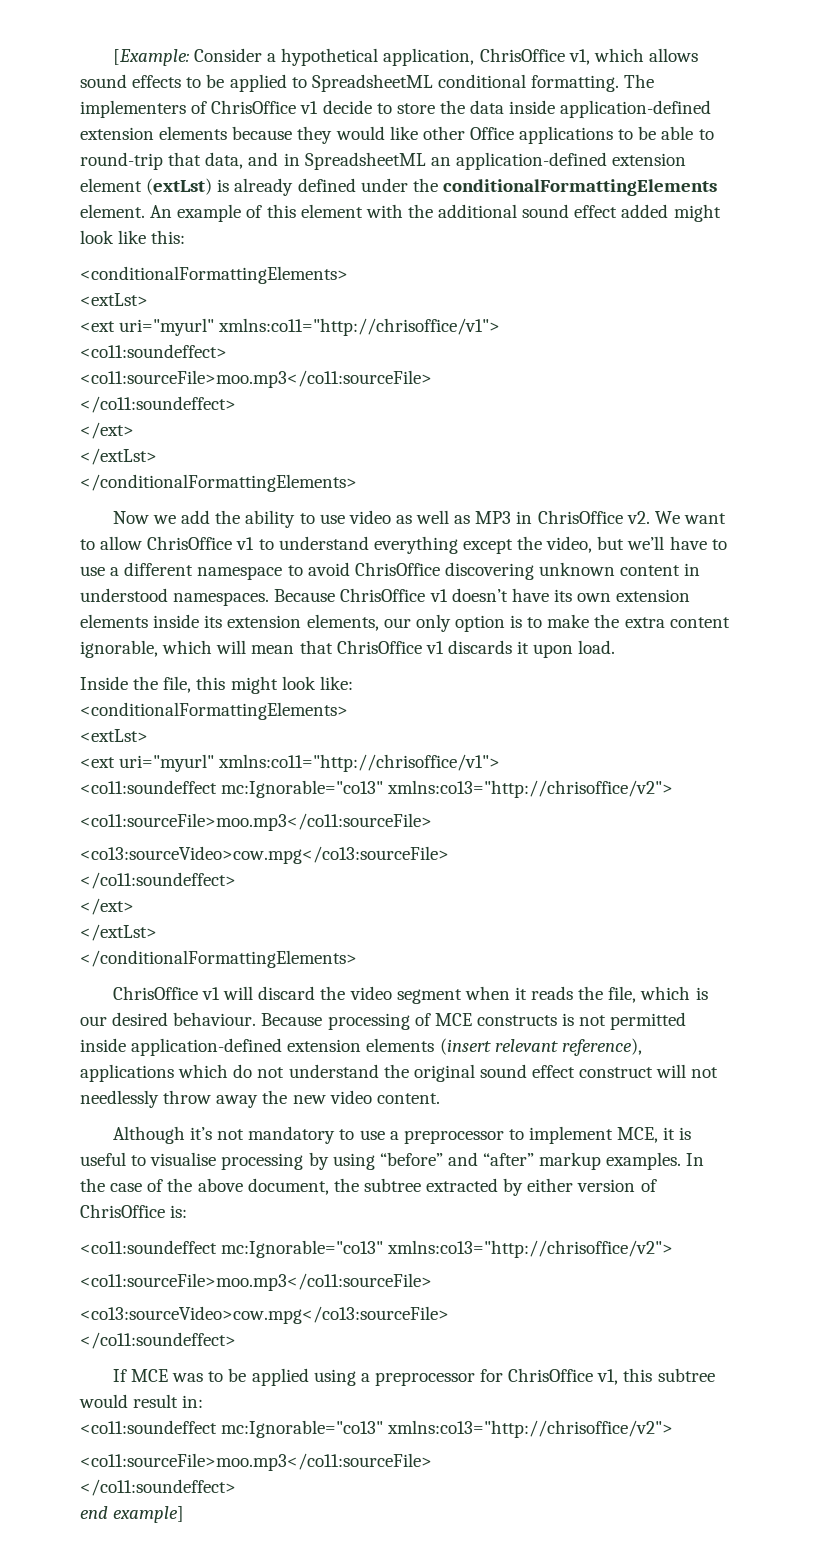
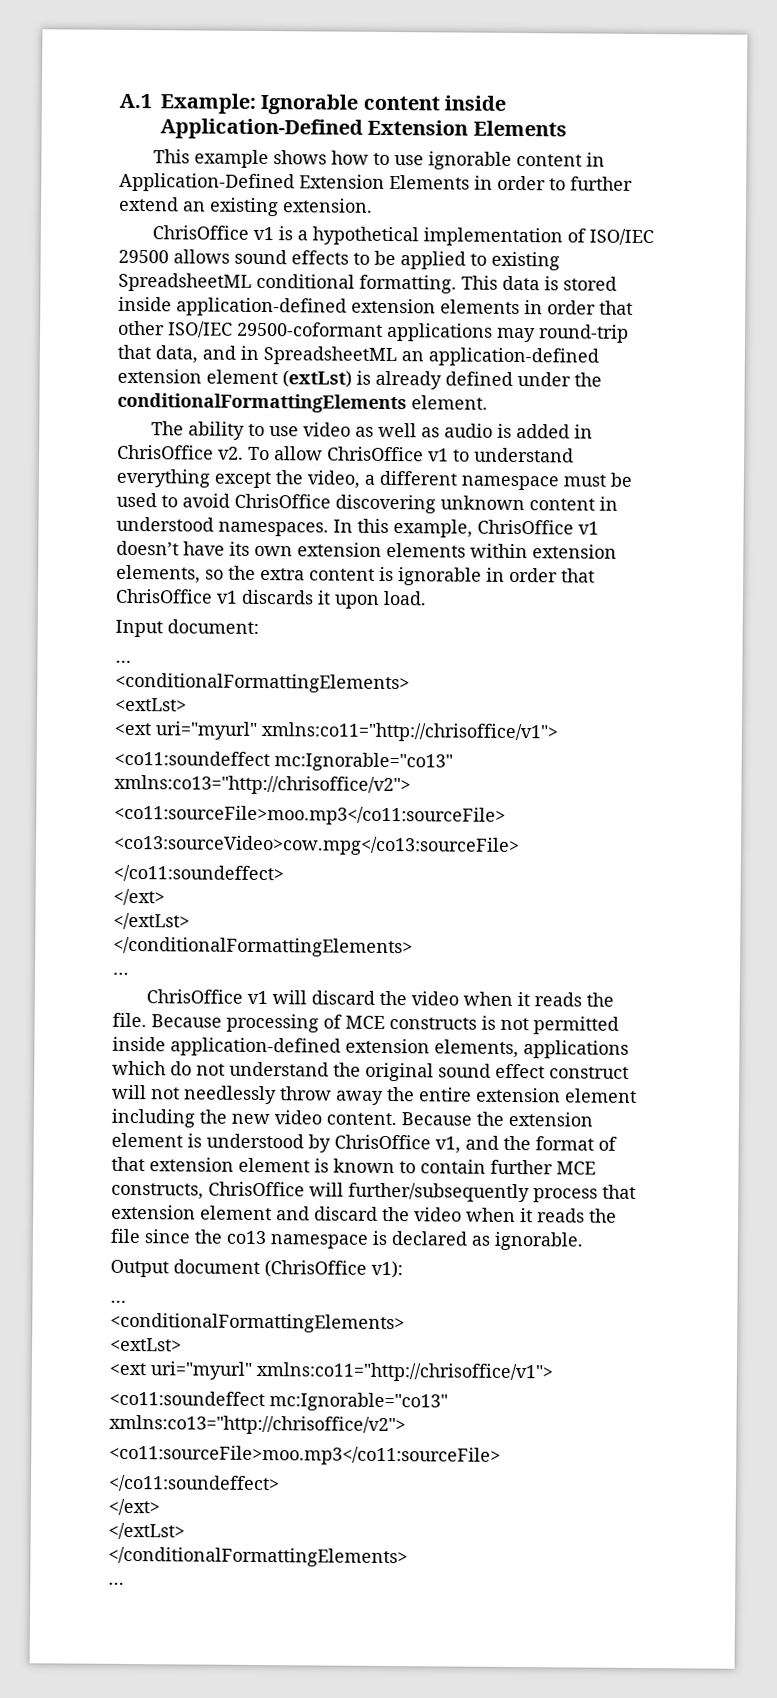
[112,48,644,66] [Example: Consider a hypothetical application, ChrisOffice v1, which -> [119,93,507,115] [160,118,567,140] [153,149,606,170] [119,172,633,193] [119,196,373,217] [152,225,655,247] [118,249,169,264] A.1 Example: Ignorable content inside Application-Defined Extension Elements // This example shows how to use ignorable content in Application-Defined Extension Elements in order to further extend an existing extension. // ChrisOffice v1 is a hypothetical implementation of ISO/IEC 29500
(307, 82) none -> [491,251,560,271] existing
[624,74,655,88] [80,100,712,118] [80,126,714,144] The implementers of ChrisOffice v1 decide to store the data inside application-defined extension elements because they would like other Office applications to be able to -> [461,275,617,291] [118,296,633,317] [118,320,536,343] This data is stored inside application-defined extension elements in order that other ISO/IEC 29500-coformant applications may
[150,204,721,222] [80,230,186,244] [80,266,348,284] [80,293,148,306] [80,318,501,336] [80,344,227,358] [80,370,432,388] [80,396,236,413] [80,422,134,439] [80,448,157,465] [80,474,357,492] [112,510,241,524] An example of this element with the additional sound effect added might look like this: // <conditionalFormattingElements> // <extLst> // <ext uri="myurl" xmlns:co11="http://chrisoffice/v1"> // <co11:soundeffect> // <co11:sourceFile>moo.mp3</co11:sourceFile> // </co11:soundeffect> // </ext> // </extLst> // </conditionalFormattingElements> // Now we add the -> [151,421,185,436] // The
[475,510,726,524] [80,539,95,550] MP3 in ChrisOffice v2. We want to -> [444,423,594,439] [117,444,270,461] audio is added in ChrisOffice v2. To
[597,536,727,550] [80,562,283,580] but we’ll have to use a different namespace -> [364,470,632,491] [116,492,157,508] a different namespace must be used
[274,589,336,602] Because -> [333,518,473,538] In this example,
[153,614,730,632] [80,640,295,658] inside its extension elements, our only option is to make the extra content ignorable, which will mean -> [470,543,617,559] [116,564,558,586] within extension elements, so the extra content is ignorable in order
[80,676,353,694] Inside the file, this might look like: -> [115,619,259,638] [115,659,131,663] Input document: // …
(357, 959) none -> [113,971,129,975] // …
[396,986,708,1004] [80,1012,257,1026] segment when it reads the file, which is our desired behaviour. -> [463,991,615,1007] [112,1012,147,1028] when it reads the file.
[366,1038,642,1056] elements (insert relevant reference), -> [434,1039,519,1059] elements,
[292,1090,440,1104] [112,1126,692,1144] [80,1152,705,1170] [80,1178,657,1196] [80,1204,188,1218] [80,1240,674,1258] [80,1273,432,1291] [80,1306,449,1324] [80,1332,236,1349] [112,1368,715,1386] [79,1394,204,1408] new video content. // Although it’s not mandatory to use a preprocessor to implement MCE, it is useful to visualise processing by using “before” and “after” markup examples. In the case of the above document, the subtree extracted by either version of ChrisOffice is: // <co11:soundeffect mc:Ignorable="co13" xmlns:co13="http://chrisoffice/v2"> // <co11:sourceFile>moo.mp3</co11:sourceFile> // <co13:sourceVideo>cow.mpg</co13:sourceFile> // </co11:soundeffect> // If MCE was to be applied using a preprocessor for ChrisOffice v1, this subtree would result in: -> [419,1087,637,1103] [111,1108,593,1128] [111,1132,617,1154] [111,1156,596,1175] [111,1181,636,1203] [111,1204,617,1223] [110,1228,583,1251] [110,1259,403,1279] [110,1299,126,1303] [110,1312,405,1334] [110,1337,182,1352] [109,1361,553,1383] entire extension element including the new video content. Because the extension element is understood by ChrisOffice v1, and the format of that extension element is known to contain further MCE constructs, ChrisOffice will further/subsequently process that extension element and discard the video when it reads the file since the co13 namespace is declared as ignorable. // Output document (ChrisOffice v1): // … // <conditionalFormattingElements> // <extLst> // <ext uri="myurl" xmlns:co11="http://chrisoffice/v1">
[80,1506,185,1523] end example] -> [108,1498,160,1516] [108,1522,185,1540] [108,1546,408,1568] [108,1581,124,1585] </ext> // </extLst> // </conditionalFormattingElements> // …

